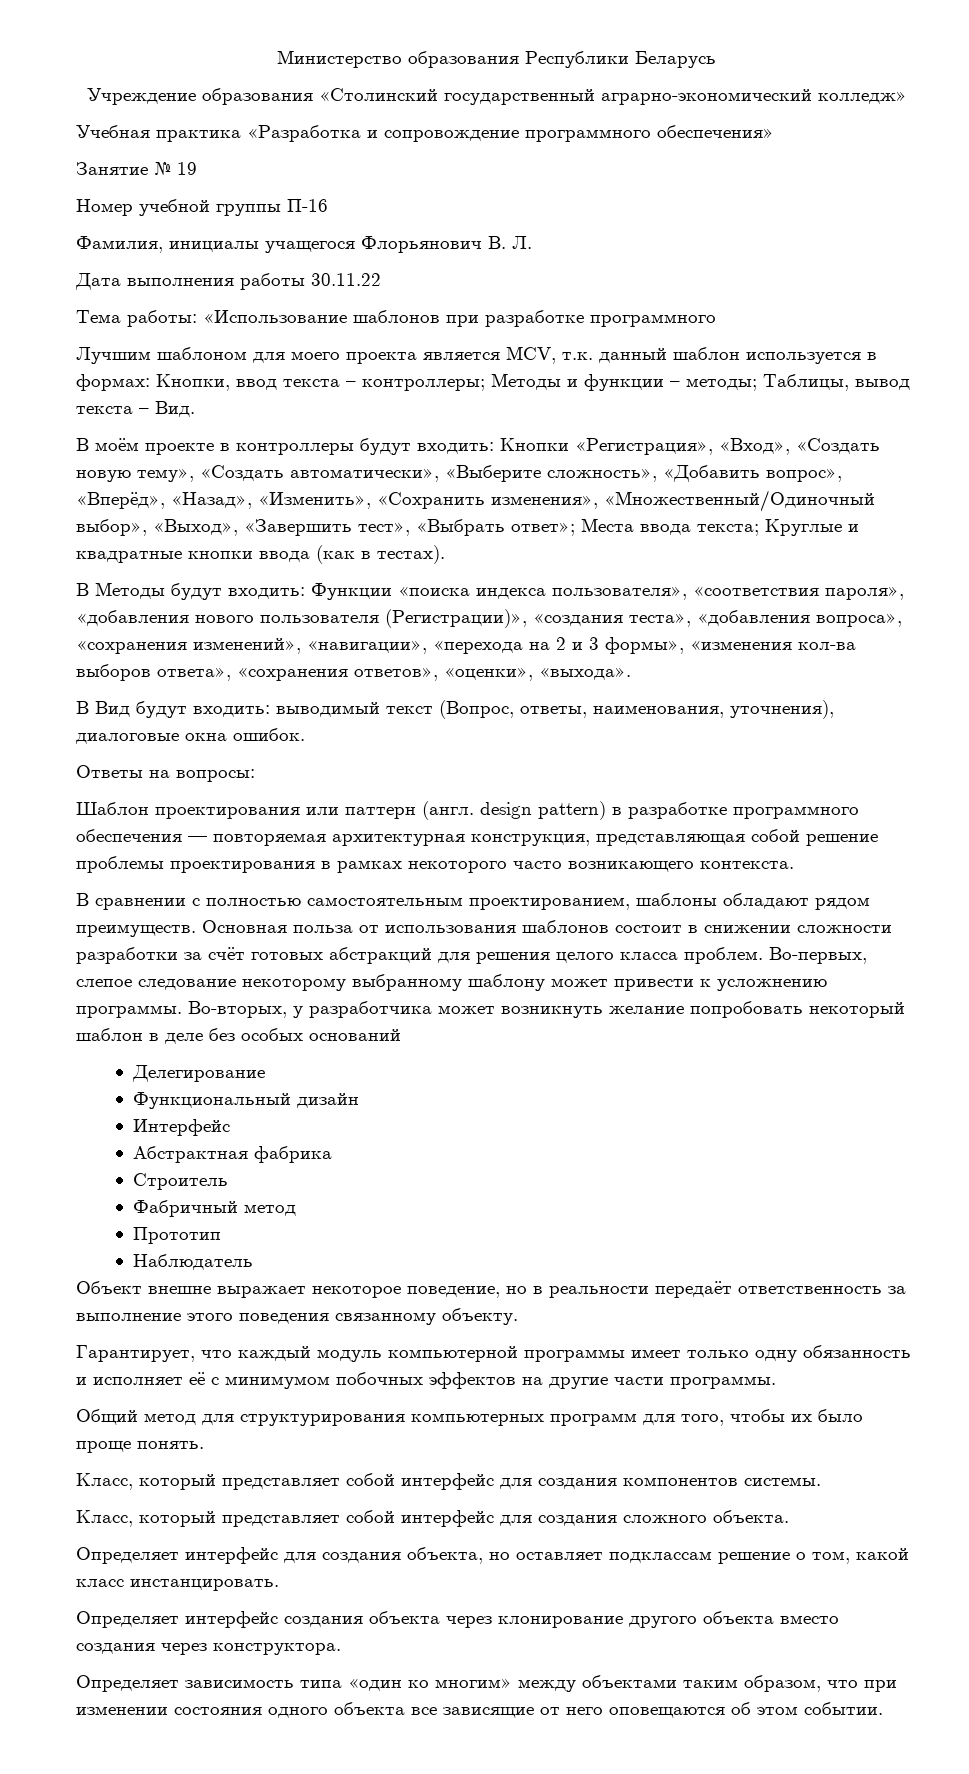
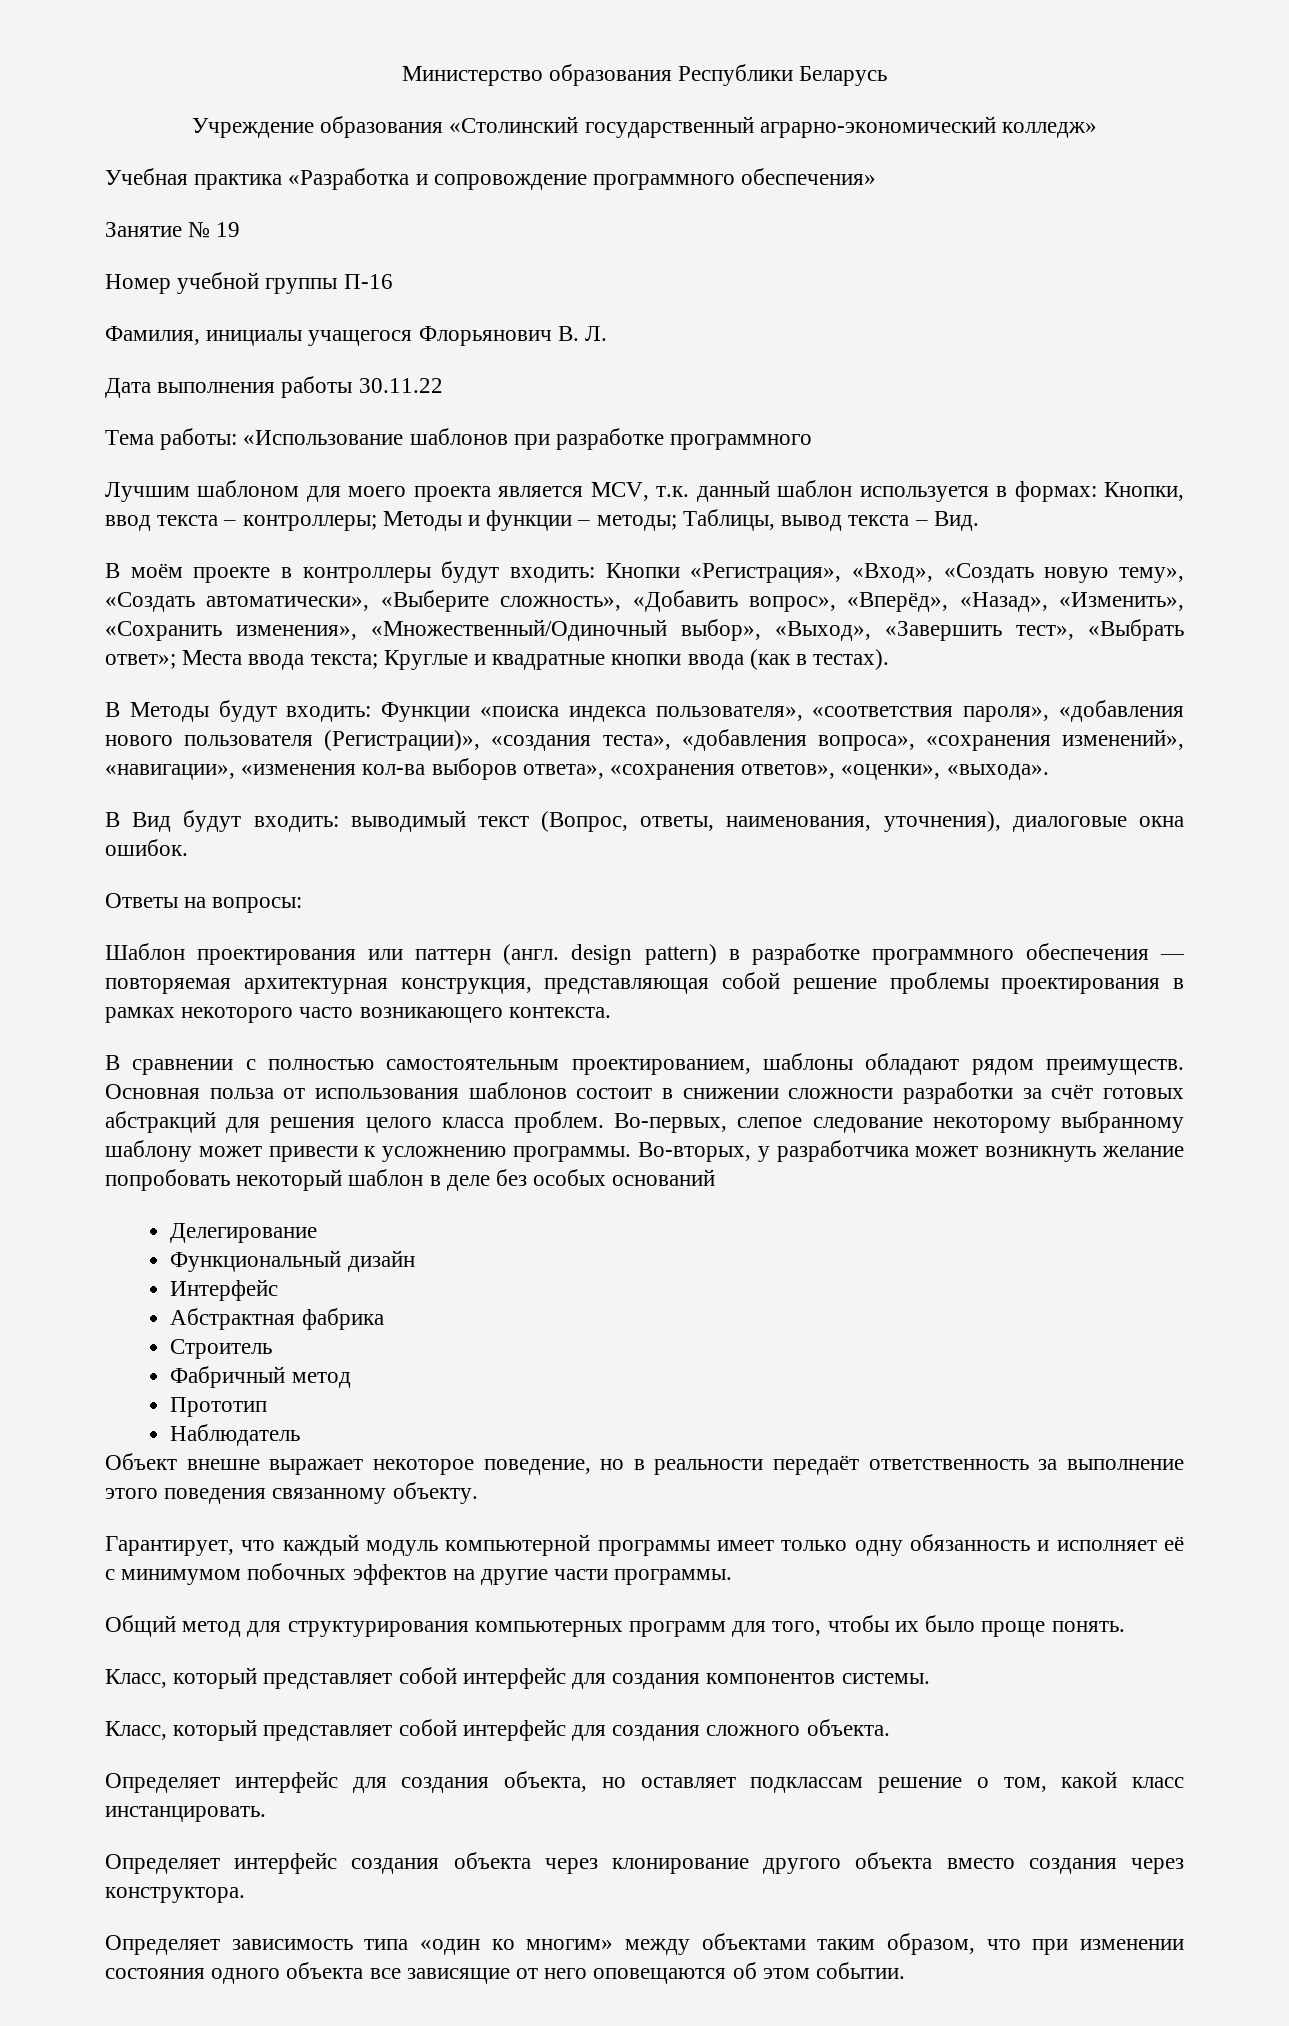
[433,637,684,654] «перехода на 2 и 3 формы», -> (235, 772) none

